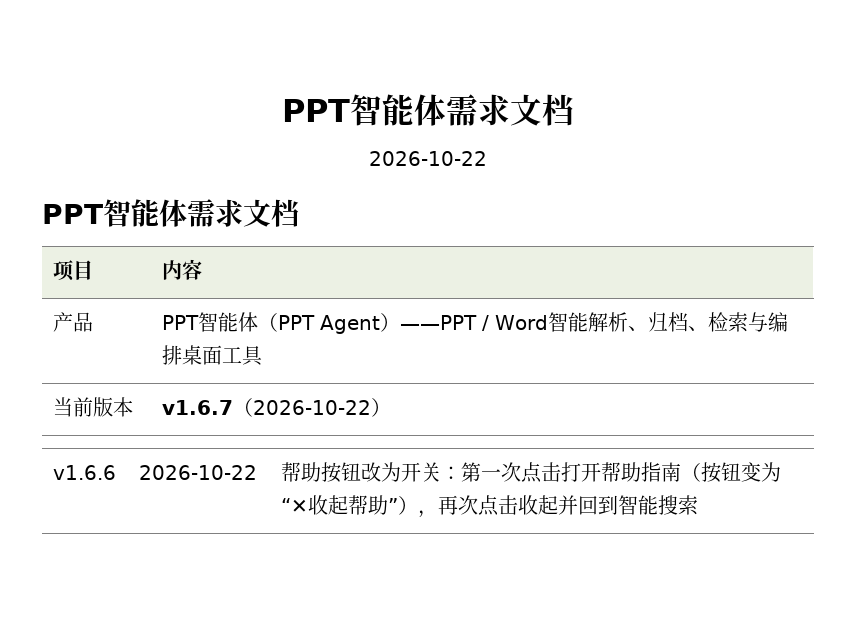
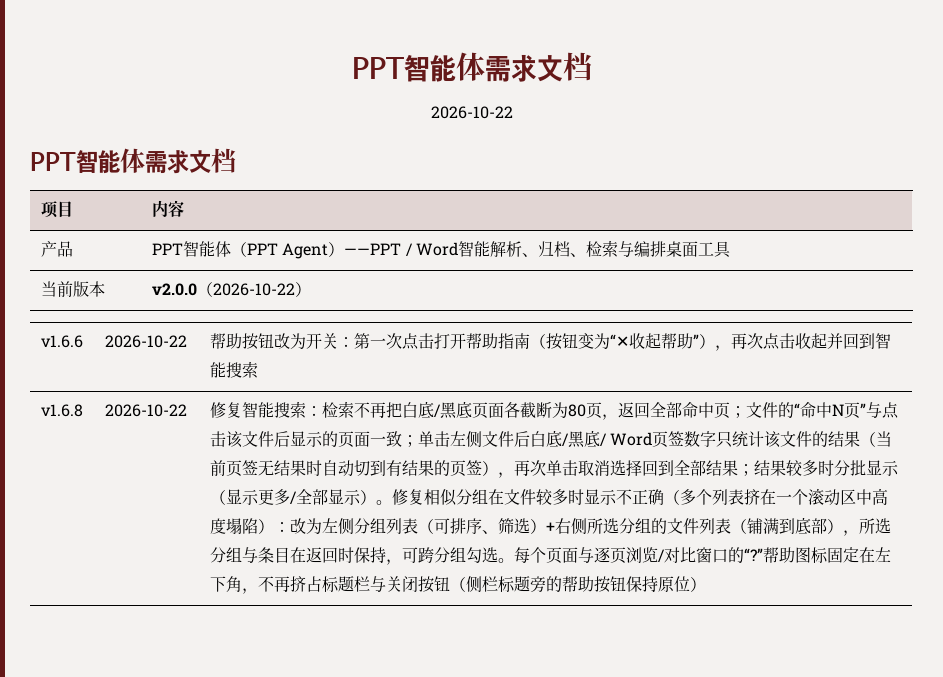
[162,400,234,415] v1.6.7 -> [151,283,197,296] v2.0.0
(699, 505) none -> [40,404,83,417] [104,404,187,417] [209,401,899,420] [209,430,893,448] [209,460,899,478] [209,488,888,506] [209,517,891,536] [209,547,891,565] [209,576,706,594] // v1.6.8 | 2026-10-22 | 修复智能搜索：检索不再把白底/黑底页面各截断为80页，返回全部命中页；文件的“命中N页”与点击该文件后显示的页面一致；单击左侧文件后白底/黑底/ Word页签数字只统计该文件的结果（当前页签无结果时自动切到有结果的页签），再次单击取消选择回到全部结果；结果较多时分批显示（显示更多/全部显示）。修复相似分组在文件较多时显示不正确（多个列表挤在一个滚动区中高度塌陷）：改为左侧分组列表（可排序、筛选）+右侧所选分组的文件列表（铺满到底部），所选分组与条目在返回时保持，可跨分组勾选。每个页面与逐页浏览/对比窗口的“?”帮助图标固定在左下角，不再挤占标题栏与关闭按钮（侧栏标题旁的帮助按钮保持原位）

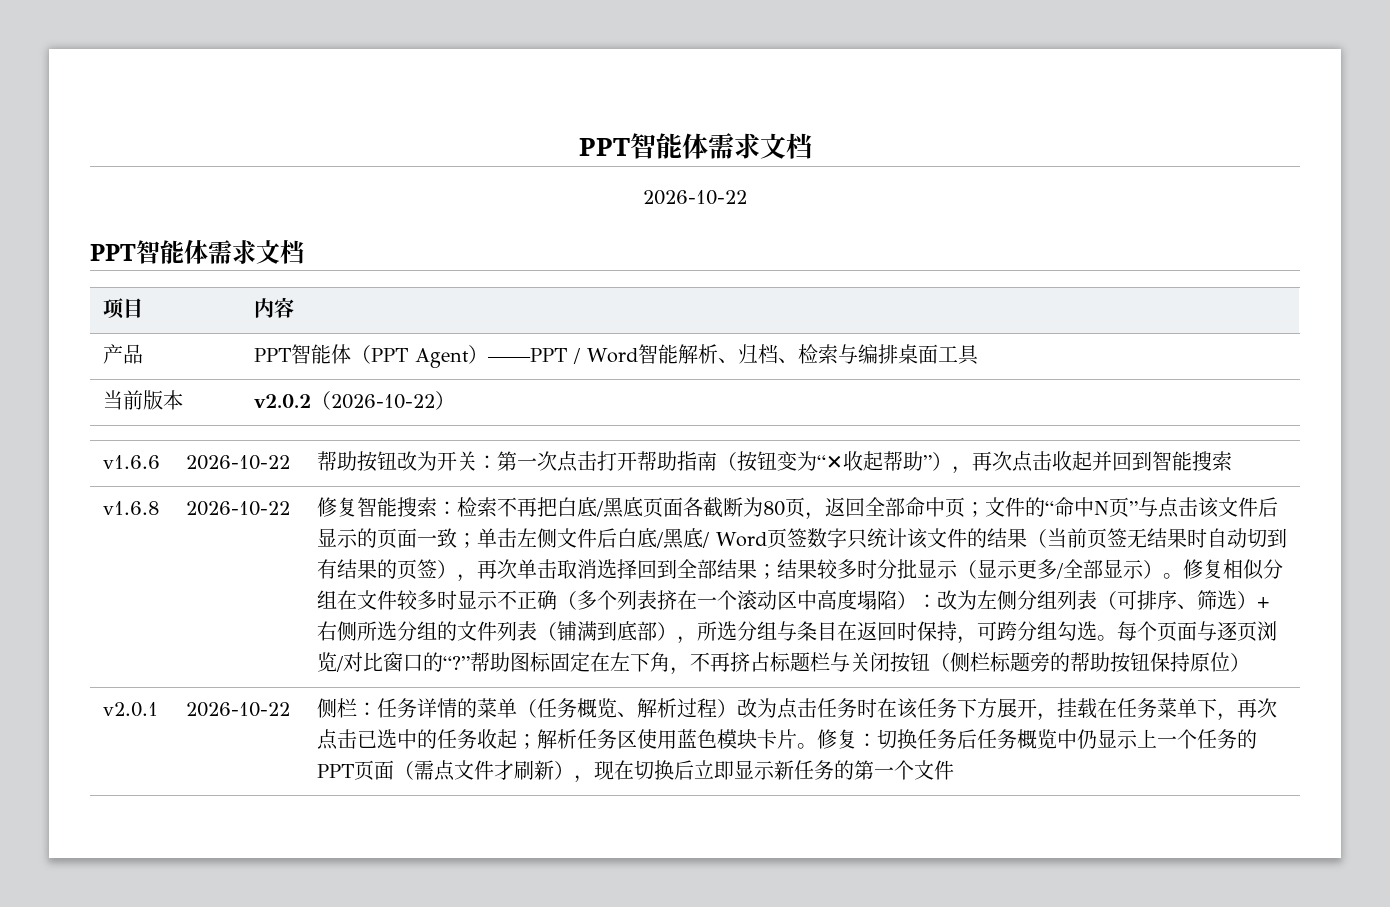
[151,283,197,296] v2.0.0 -> [253,394,311,408] v2.0.2
(706, 584) none -> [102,702,158,717] [185,702,290,717] [316,698,1277,721] [316,729,1257,750] [316,760,954,783] // v2.0.1 | 2026-10-22 | 侧栏：任务详情的菜单（任务概览、解析过程）改为点击任务时在该任务下方展开，挂载在任务菜单下，再次点击已选中的任务收起；解析任务区使用蓝色模块卡片。修复：切换任务后任务概览中仍显示上一个任务的PPT页面（需点文件才刷新），现在切换后立即显示新任务的第一个文件

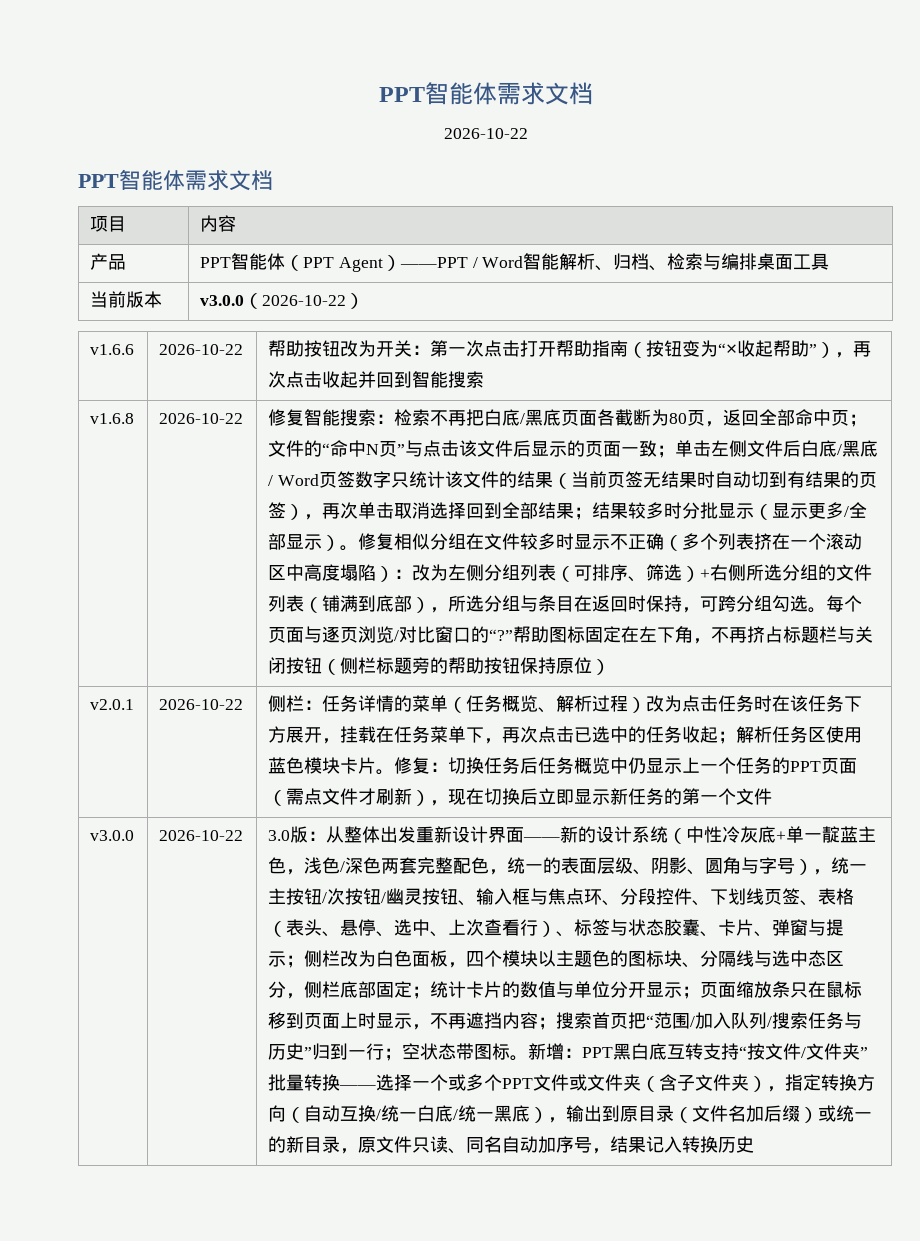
[253,394,311,408] v2.0.2 -> [200,295,245,306] v3.0.0
(954, 770) none -> [90,830,135,841] [159,830,244,841] [268,826,877,844] [268,857,868,875] [268,888,855,906] [268,919,845,937] [268,950,845,968] [268,981,863,999] [268,1012,863,1030] [268,1043,869,1061] [268,1074,876,1092] [268,1105,873,1123] [268,1136,755,1154] // v3.0.0 | 2026-10-22 | 3.0版：从整体出发重新设计界面——新的设计系统（中性冷灰底+单一靛蓝主色，浅色/深色两套完整配色，统一的表面层级、阴影、圆角与字号），统一主按钮/次按钮/幽灵按钮、输入框与焦点环、分段控件、下划线页签、表格（表头、悬停、选中、上次查看行）、标签与状态胶囊、卡片、弹窗与提示；侧栏改为白色面板，四个模块以主题色的图标块、分隔线与选中态区分，侧栏底部固定；统计卡片的数值与单位分开显示；页面缩放条只在鼠标移到页面上时显示，不再遮挡内容；搜索首页把“范围/加入队列/搜索任务与历史”归到一行；空状态带图标。新增：PPT黑白底互转支持“按文件/文件夹”批量转换——选择一个或多个PPT文件或文件夹（含子文件夹），指定转换方向（自动互换/统一白底/统一黑底），输出到原目录（文件名加后缀）或统一的新目录，原文件只读、同名自动加序号，结果记入转换历史

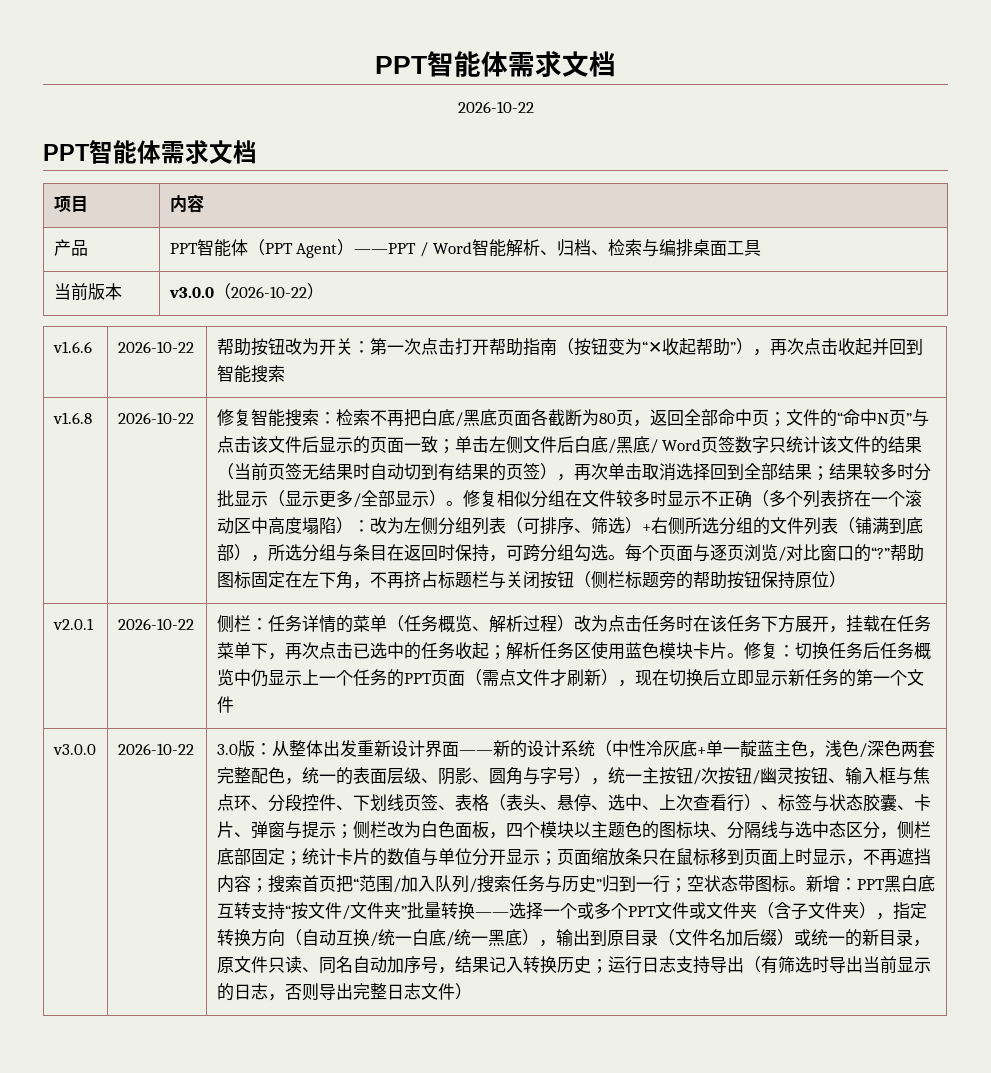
(755, 1144) none -> [590,956,931,974] [216,983,472,1001] ；运行日志支持导出（有筛选时导出当前显示的日志，否则导出完整日志文件）

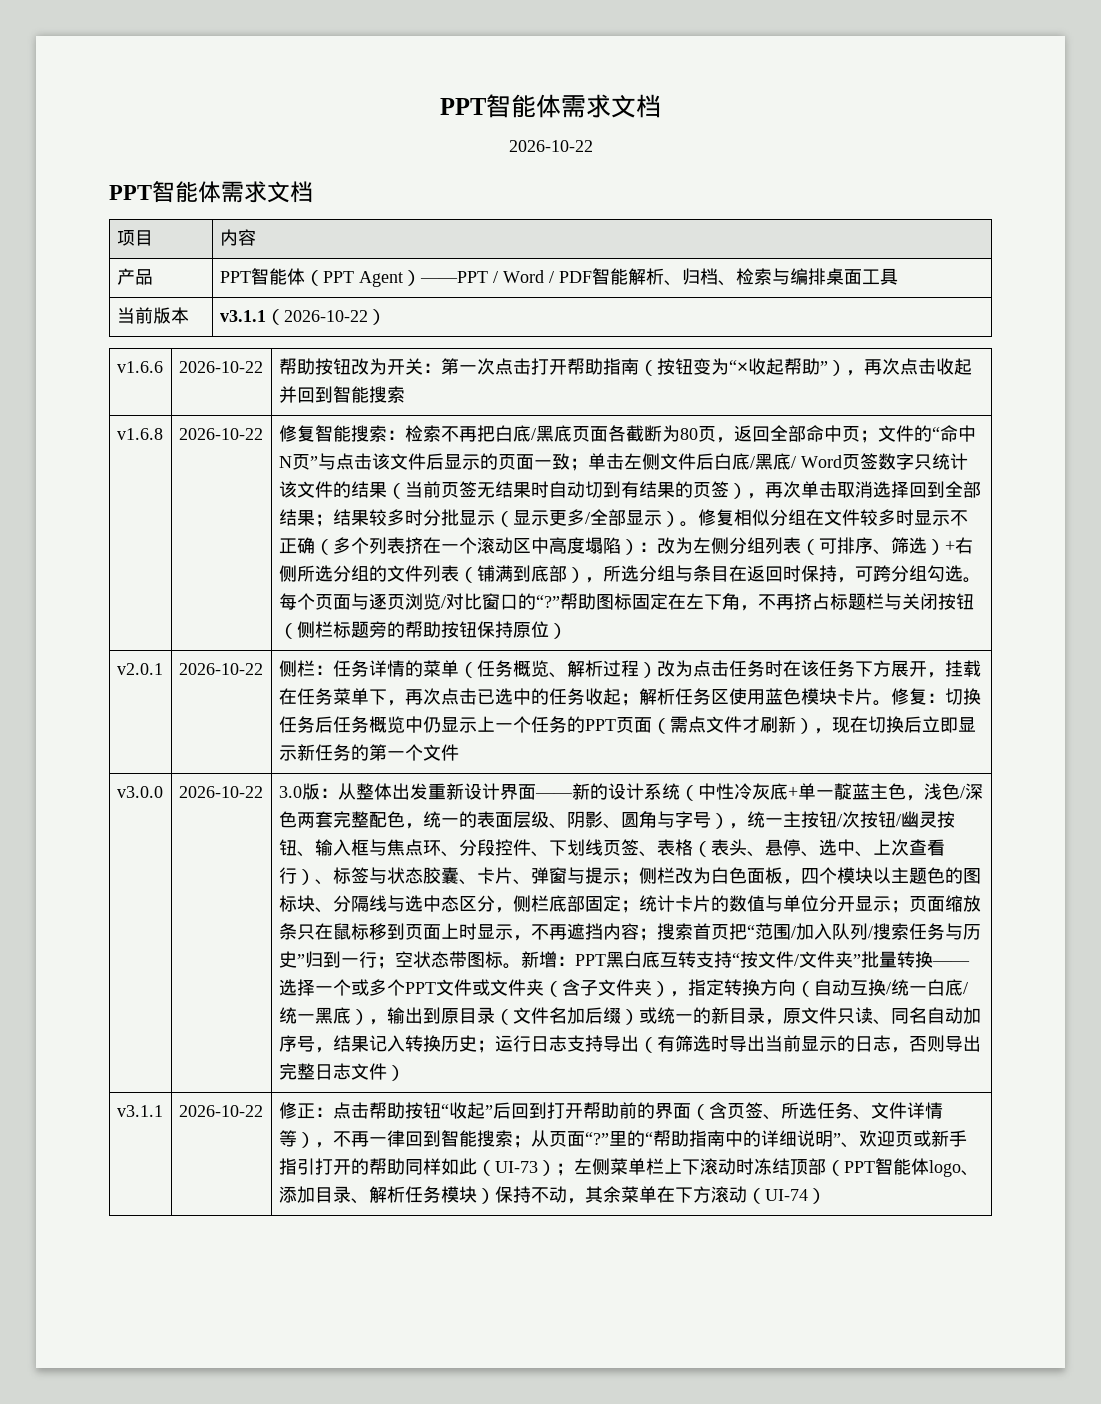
(472, 248) none -> [548,271,592,283] / PDF
[168,287,214,298] v3.0.0 -> [219,310,266,322] v3.1.1
(472, 991) none -> [116,1105,163,1117] [178,1105,263,1117] [278,1102,943,1120] [278,1130,967,1148] [278,1158,979,1177] [278,1186,826,1204] // v3.1.1 | 2026-10-22 | 修正：点击帮助按钮“收起”后回到打开帮助前的界面（含页签、所选任务、文件详情等），不再一律回到智能搜索；从页面“?”里的“帮助指南中的详细说明”、欢迎页或新手指引打开的帮助同样如此（UI-73）；左侧菜单栏上下滚动时冻结顶部（PPT智能体logo、添加目录、解析任务模块）保持不动，其余菜单在下方滚动（UI-74）

